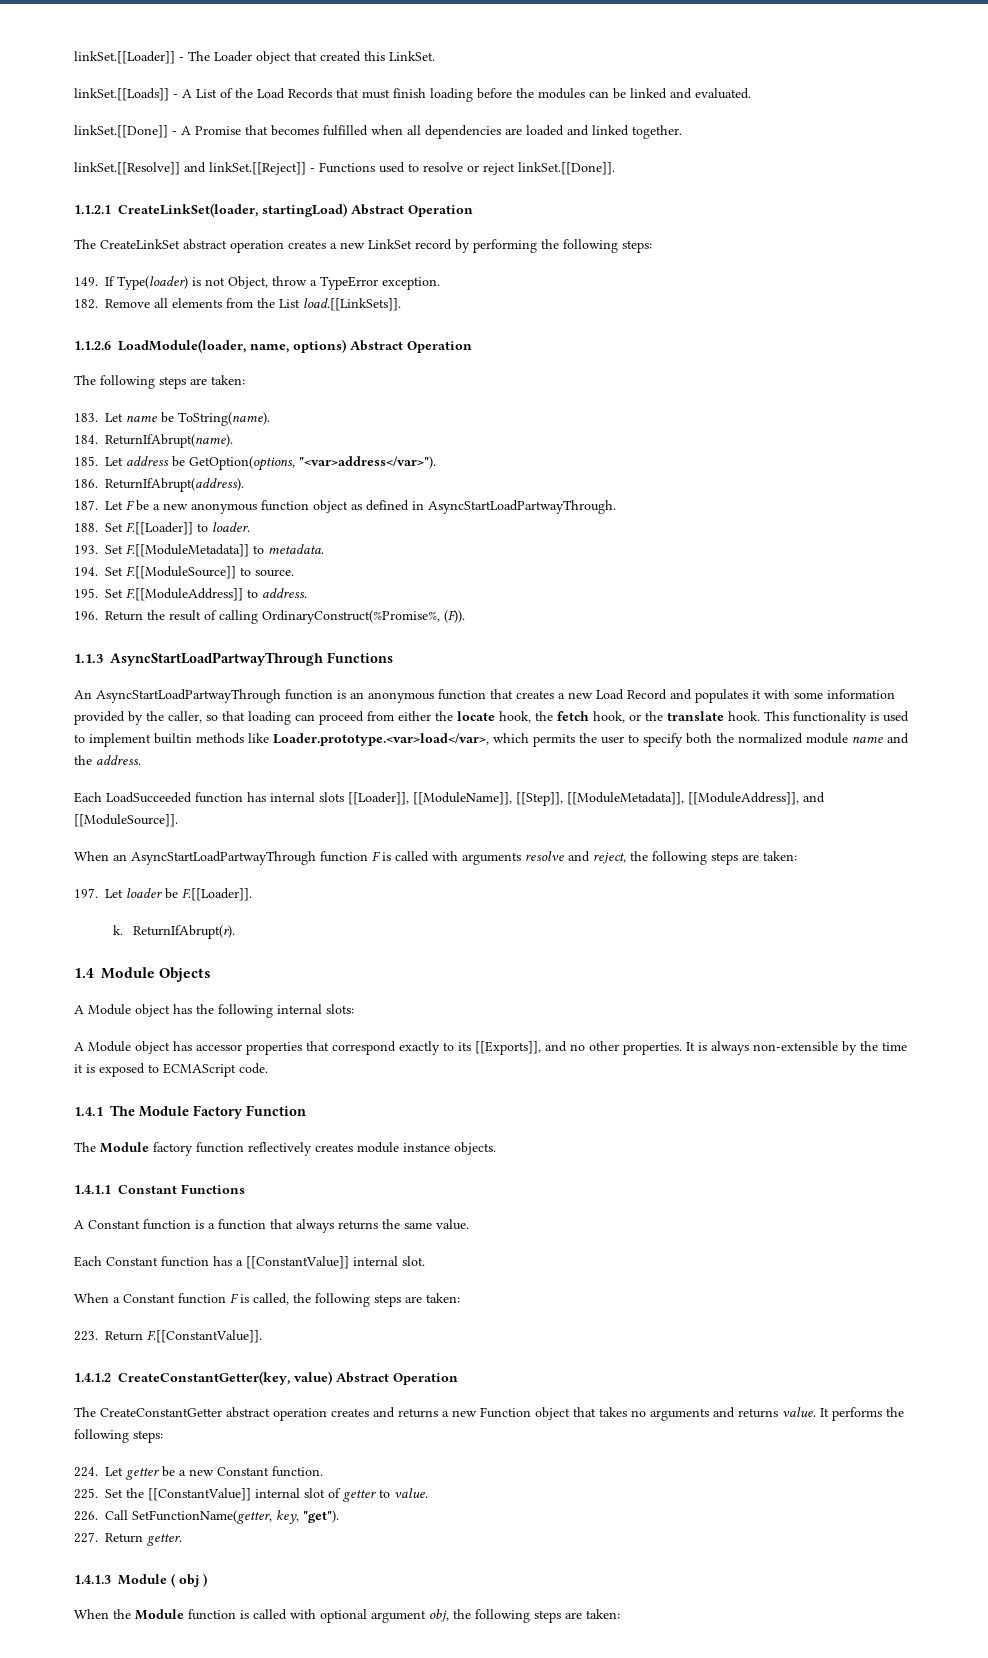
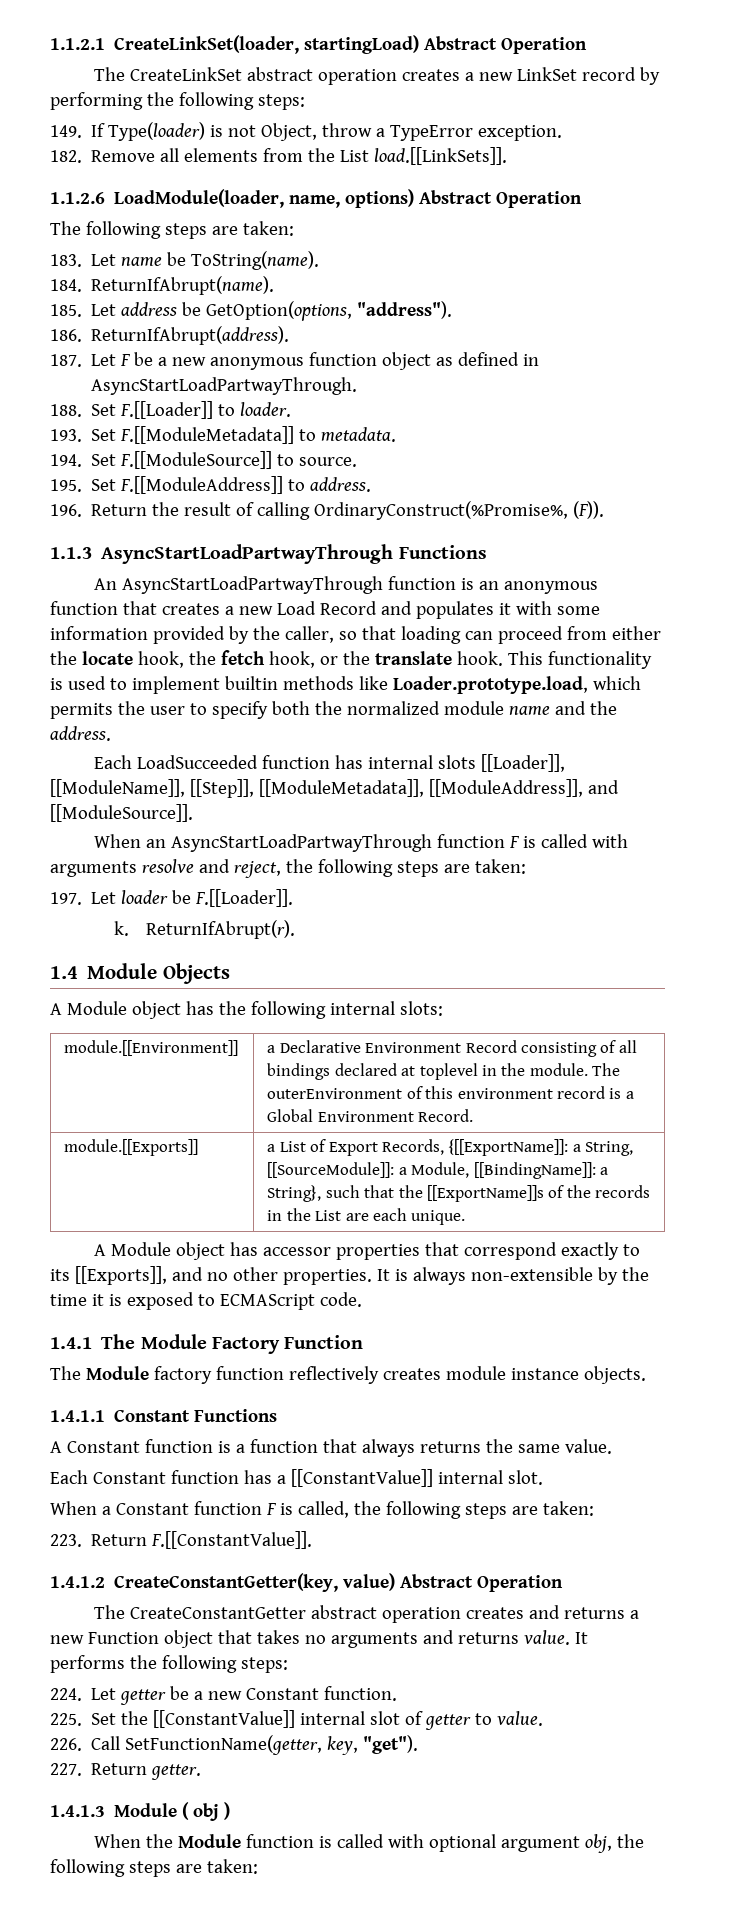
[74,51,435,64] [74,88,751,102] [74,125,682,139] [74,162,615,175] linkSet.[[Loader]] - The Loader object that created this LinkSet. // linkSet.[[Loads]] - A List of the Load Records that must finish loading before the modules can be linked and evaluated. // linkSet.[[Done]] - A Promise that becomes fulfilled when all dependencies are loaded and linked together. // linkSet.[[Resolve]] and linkSet.[[Reject]] - Functions used to resolve or reject linkSet.[[Done]]. // -> (50, 44) none
[299,456,436,469] "<var>address</var>"). -> [357,301,453,319] "address").
[273,733,489,746] Loader.prototype.<var>load</var>, -> [392,676,588,694] Loader.prototype.load,
(354, 1009) none -> [64,1040,239,1056] [267,1040,637,1057] [267,1063,621,1080] [267,1086,634,1099] [267,1109,474,1122] [64,1139,199,1156] [267,1139,634,1156] [267,1162,609,1179] [267,1185,651,1202] [267,1208,466,1225] // module.[[Environment]] | a Declarative Environment Record consisting of all bindings declared at toplevel in the module. The outerEnvironment of this environment record is a Global Environment Record. // module.[[Exports]] | a List of Export Records, {[[ExportName]]: a String, [[SourceModule]]: a Module, [[BindingName]]: a String}, such that the [[ExportName]]s of the records in the List are each unique.

